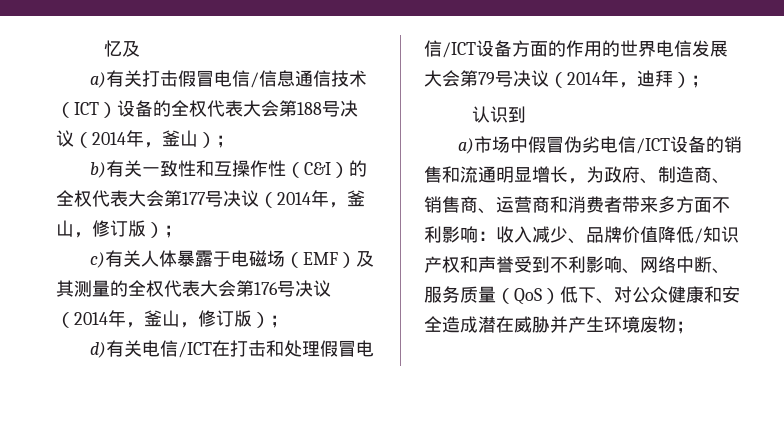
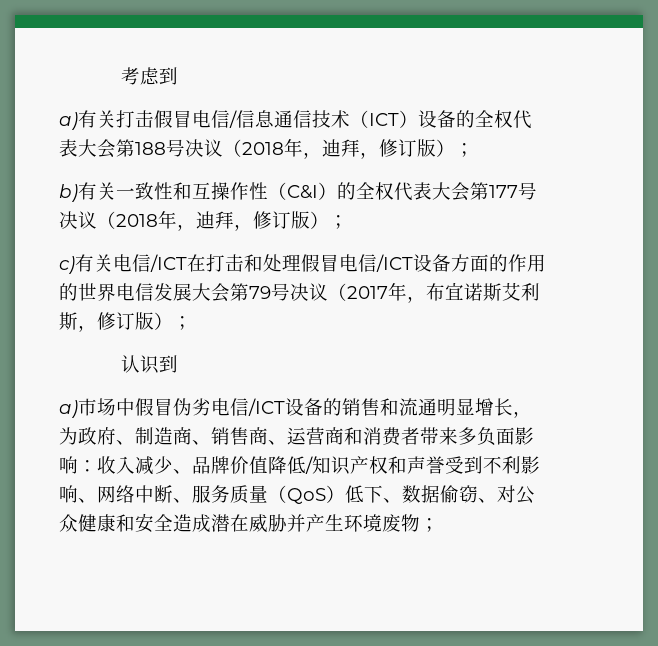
[103,40,140,57] 忆及 -> [121,67,179,85] 考虑到
[92,130,198,148] 2014年，釜山 -> [242,138,436,159] 2018年，迪拜，修订版
[277,190,365,208] [56,220,74,237] 2014年，釜山 -> [116,210,234,231] 2018年，迪拜
[141,250,375,268] [56,280,331,297] [56,310,288,328] [90,340,143,358] 人体暴露于电磁场（EMF）及其测量的全权代表大会第176号决议（2014年，釜山，修订版）； // d)有关 -> (113, 263) none
[567,70,673,88] 2014年，迪拜 -> [347,282,540,303] [59,312,154,332] 2017年，布宜诺斯艾利斯，修订版
[676,196,730,213] [424,226,442,243] 方面不利 -> [477,427,515,446] 负面
(614, 301) none -> [402,485,497,503] 数据偷窃、

